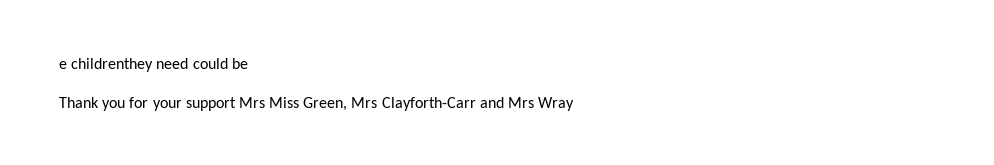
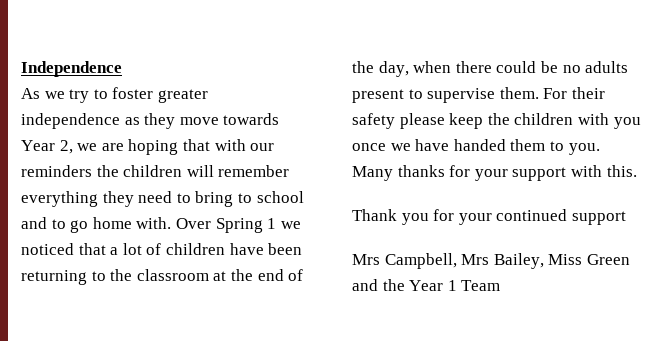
[59,58,248,72] e childrenthey need could be -> [21,61,122,77] [21,87,208,103] [21,113,280,129] [21,139,275,155] [21,165,290,177] [21,191,304,207] [21,217,301,233] [21,243,303,255] [21,269,304,285] [352,61,629,77] [352,87,605,103] [352,113,641,129] [352,139,600,155] [352,165,637,181] Independence // As we try to foster greater independence as they move towards Year 2, we are hoping that with our reminders the children will remember everything they need to bring to school and to go home with. Over Spring 1 we noticed that a lot of children have been returning to the classroom at the end of the day, when there could be no adults present to supervise them. For their safety please keep the children with you once we have handed them to you. Many thanks for your support with this.
[185,97,575,111] support Mrs Miss Green, Mrs Clayforth-Carr and Mrs Wray -> [496,209,626,225] [352,253,630,269] [352,279,501,291] continued support // Mrs Campbell, Mrs Bailey, Miss Green and the Year 1 Team

